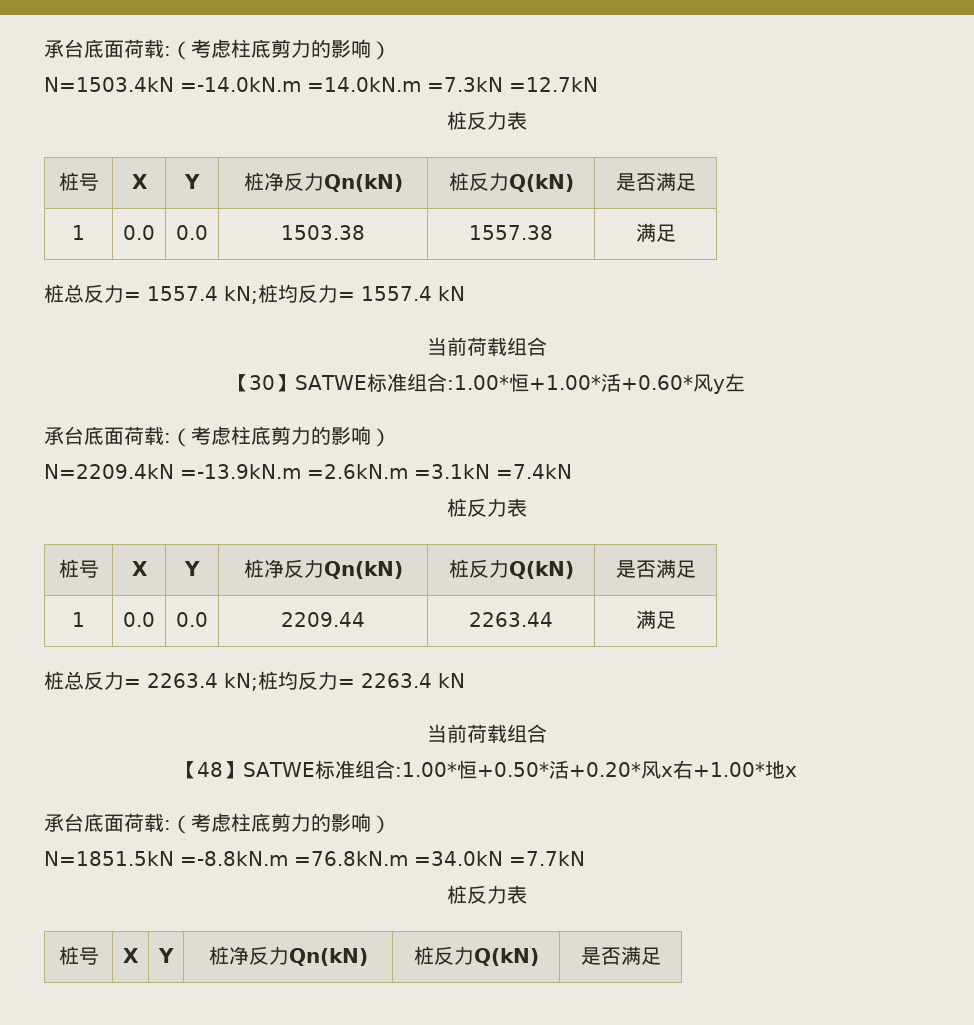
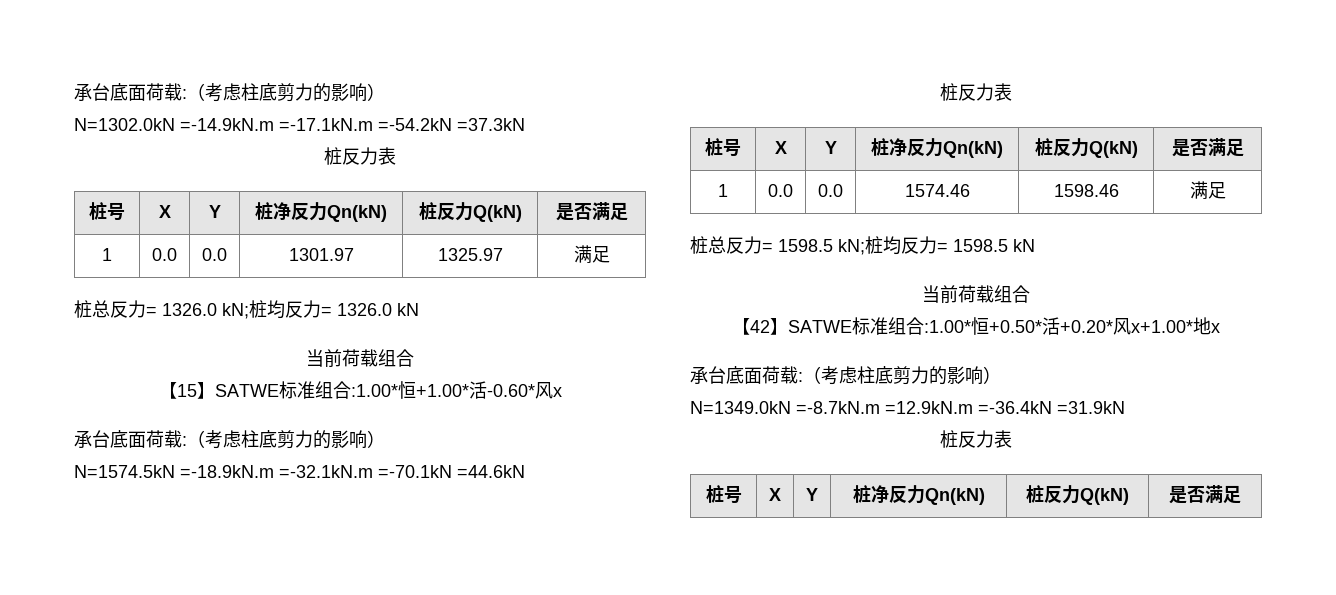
[44,77,598,92] N=1503.4kN =-14.0kN.m =14.0kN.m =7.3kN =12.7kN -> [74,118,525,131] N=1302.0kN =-14.9kN.m =-17.1kN.m =-54.2kN =37.3kN
[281,225,365,240] [469,225,553,240] [635,223,676,242] [44,284,465,304] [427,337,547,356] [229,374,276,392] 1503.38 | 1557.38 | 满足 // 桩总反力= 1557.4 kN;桩均反力= 1557.4 kN // 当前荷载组合 // 【30 -> [288,248,354,261] [437,248,503,261] [573,245,610,263] [74,300,419,319] [306,349,414,367] [158,382,197,399] 1301.97 | 1325.97 | 满足 // 桩总反力= 1326.0 kN;桩均反力= 1326.0 kN // 当前荷载组合 // 【15
[620,373,745,394] +0.60*风y左 -> [486,382,562,399] -0.60*风x
[44,464,572,479] N=2209.4kN =-13.9kN.m =2.6kN.m =3.1kN =7.4kN -> [74,465,525,478] N=1574.5kN =-18.9kN.m =-32.1kN.m =-70.1kN =44.6kN
[281,612,365,627] [469,612,553,627] [635,610,676,629] [44,671,465,691] [427,724,547,743] [177,761,224,779] 2209.44 | 2263.44 | 满足 // 桩总反力= 2263.4 kN;桩均反力= 2263.4 kN // 当前荷载组合 // 【48 -> [904,184,970,197] [1053,184,1119,197] [1189,181,1226,199] [690,236,1035,255] [922,285,1030,303] [732,318,770,335] 1574.46 | 1598.46 | 满足 // 桩总反力= 1598.5 kN;桩均反力= 1598.5 kN // 当前荷载组合 // 【42
[660,760,765,779] x右+1.00* -> [1131,320,1193,333] x+1.00*
[44,851,585,866] N=1851.5kN =-8.8kN.m =76.8kN.m =34.0kN =7.7kN -> [690,401,1125,414] N=1349.0kN =-8.7kN.m =12.9kN.m =-36.4kN =31.9kN

